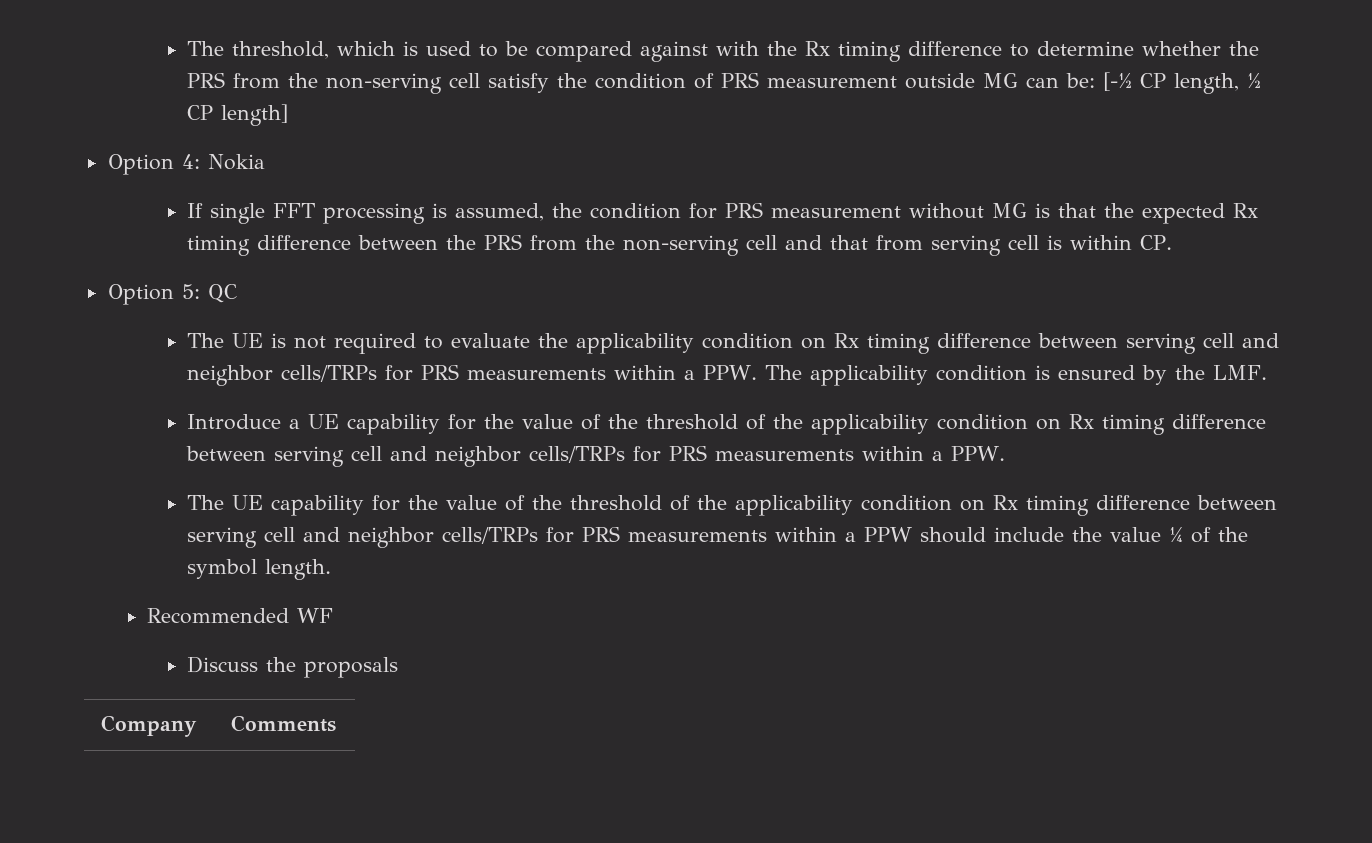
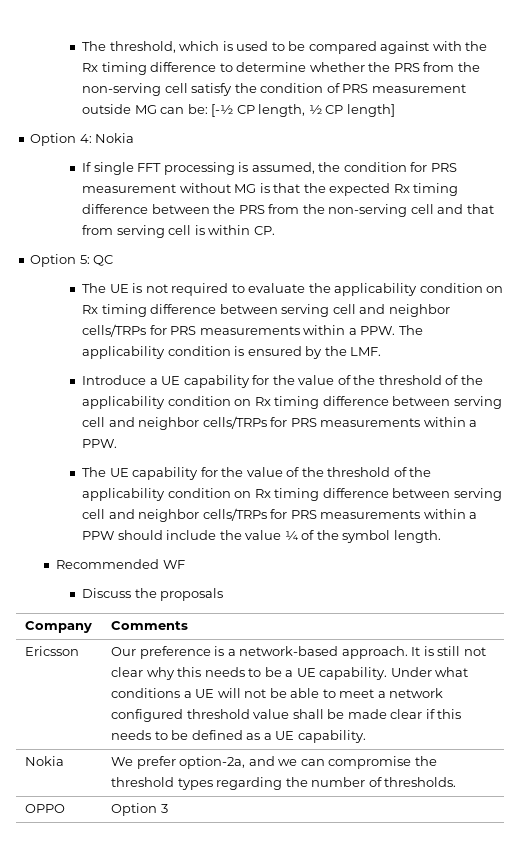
(337, 723) none -> [25,646,80,656] [111,646,486,659] [111,667,469,680] [111,688,444,698] [111,709,462,722] [111,730,366,743] [25,756,65,766] [111,756,437,769] [111,777,457,790] [25,804,66,813] [111,803,168,816] // Ericsson | Our preference is a network-based approach. It is still not clear why this needs to be a UE capability. Under what conditions a UE will not be able to meet a network configured threshold value shall be made clear if this needs to be defined as a UE capability. // Nokia | We prefer option-2a, and we can compromise the threshold types regarding the number of thresholds. // OPPO | Option 3

